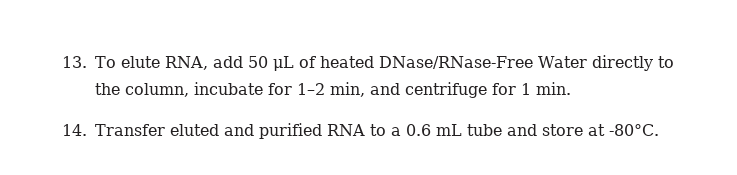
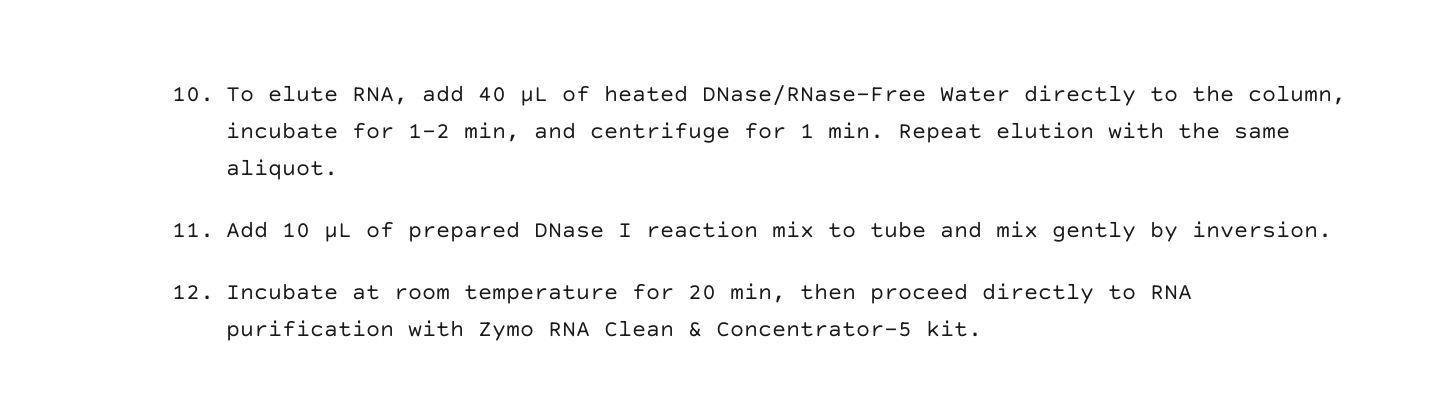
[61,56,87,68] 13. -> [171,86,214,102] 10.
[247,56,268,68] 50 -> [477,87,506,102] 40
[61,123,659,139] // 14. Transfer eluted and purified RNA to a 0.6 mL tube and store at -80°C. -> [897,122,1290,143] [225,159,338,180] [171,221,1332,242] [171,283,1192,304] [225,320,982,341] Repeat elution with the same aliquot. // 11. Add 10 μL of prepared DNase I reaction mix to tube and mix gently by inversion. // 12. Incubate at room temperature for 20 min, then proceed directly to RNA purification with Zymo RNA Clean & Concentrator-5 kit.

